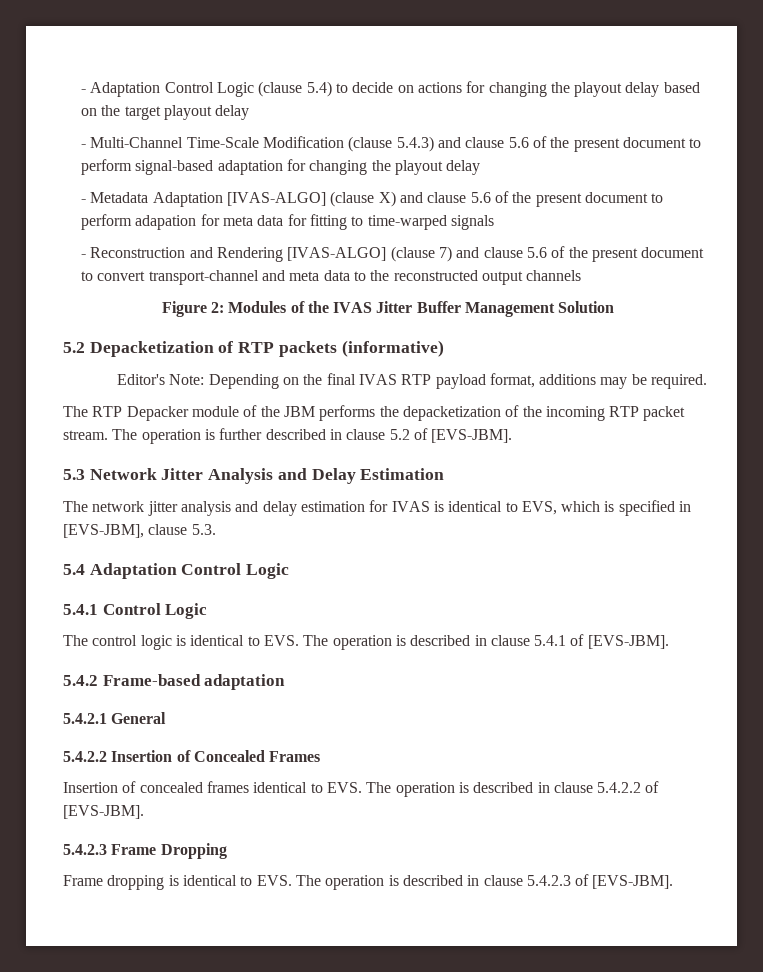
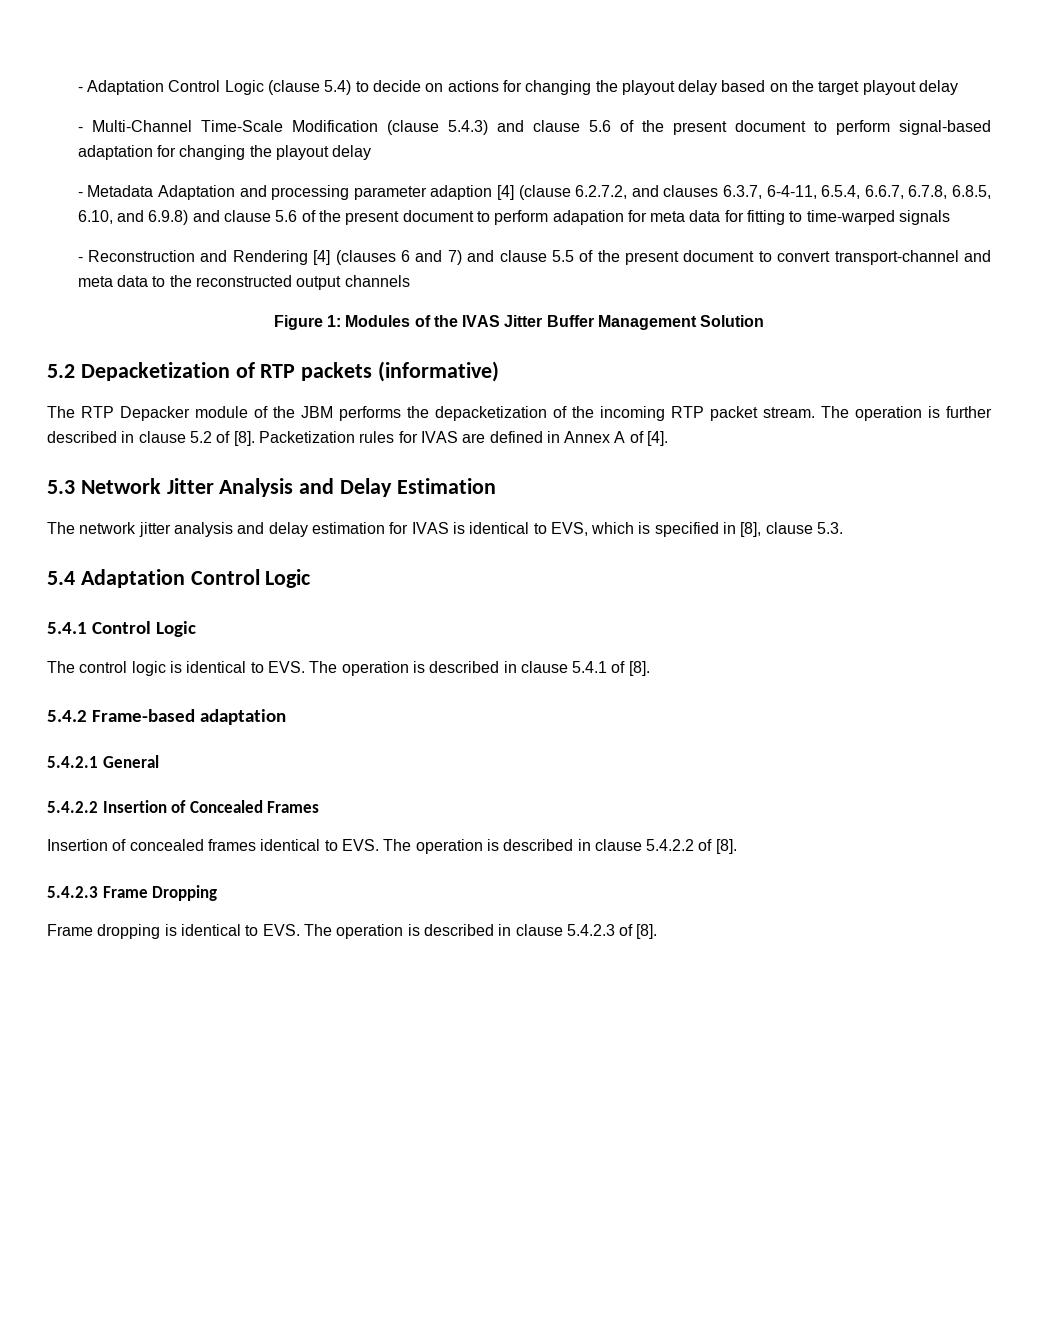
[226,191,396,207] [IVAS-ALGO] (clause X) -> [239,185,992,200] [77,210,189,225] and processing parameter adaption [4] (clause 6.2.7.2, and clauses 6.3.7, 6-4-11, 6.5.4, 6.6.7, 6.7.8, 6.8.5, 6.10, and 6.9.8)
[287,246,435,262] [IVAS-ALGO] (clause -> [313,250,443,265] [4] (clauses 6 and
[526,247,547,258] 5.6 -> [551,250,574,262] 5.5
[210,302,224,313] 2: -> [326,315,341,327] 1:
[116,373,708,389] // Editor's Note: Depending on the final IVAS RTP payload format, additions may be required. -> (500, 371) none
[431,429,513,443] [EVS-JBM]. -> [233,431,669,446] [8]. Packetization rules for IVAS are defined in Annex A of [4].
[63,524,144,538] [EVS-JBM], -> [740,522,762,537] [8],
[587,635,669,649] [EVS-JBM]. -> [628,661,650,676] [8].
[63,805,144,819] [EVS-JBM]. -> [715,839,737,854] [8].
[592,875,674,889] [EVS-JBM]. -> [636,924,658,939] [8].

